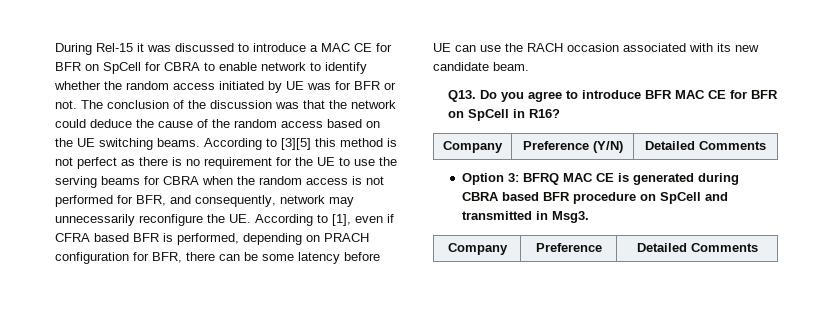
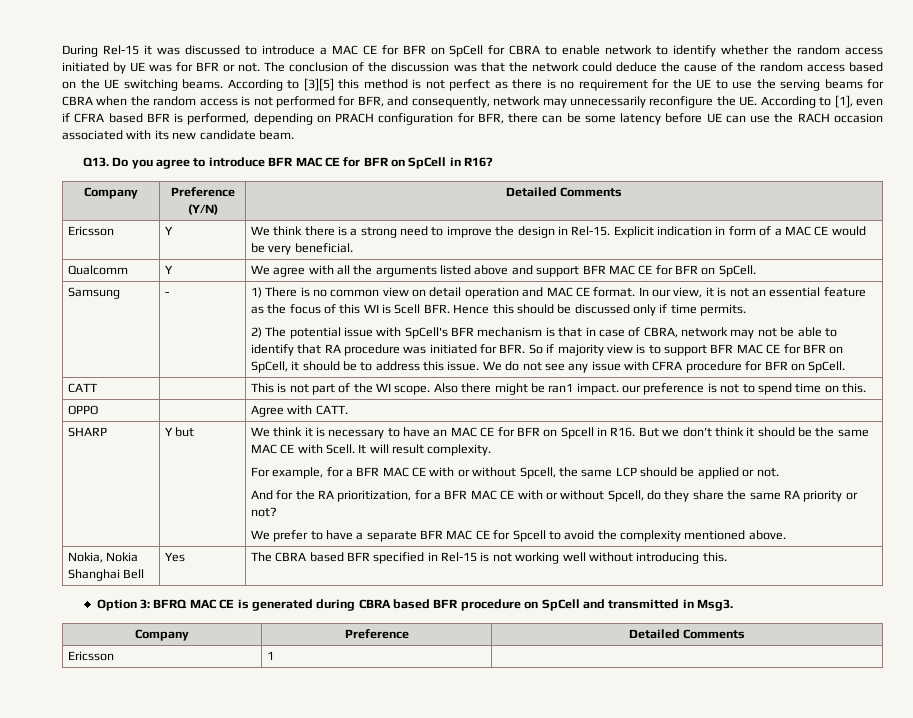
(766, 145) none -> [67,226,114,236] [164,226,173,235] [250,226,866,238] [250,243,353,255] [67,265,128,275] [164,265,173,274] [250,265,756,277] [67,287,120,299] [164,291,169,296] [250,287,866,299] [250,304,747,316] [250,327,837,339] [250,344,844,356] [250,361,846,373] [67,383,97,393] [250,383,867,395] [67,405,98,415] [250,405,348,417] [67,427,107,437] [164,427,195,437] [250,427,869,439] [250,444,492,456] [250,467,779,479] [250,490,858,502] [250,507,277,517] [250,530,786,542] [67,552,139,563] [67,569,145,581] [164,552,185,562] [250,552,727,564] // Ericsson | Y | We think there is a strong need to improve the design in Rel-15. Explicit indication in form of a MAC CE would be very beneficial. // Qualcomm | Y | We agree with all the arguments listed above and support BFR MAC CE for BFR on SpCell. // Samsung | - | 1) There is no common view on detail operation and MAC CE format. In our view, it is not an essential feature as the focus of this WI is Scell BFR. Hence this should be discussed only if time permits. // 2) The potential issue with SpCell's BFR mechanism is that in case of CBRA, network may not be able to identify that RA procedure was initiated for BFR. So if majority view is to support BFR MAC CE for BFR on SpCell, it should be to address this issue. We do not see any issue with CFRA procedure for BFR on SpCell. // CATT | | This is not part of the WI scope. Also there might be ran1 impact. our preference is not to spend time on this. // OPPO | | Agree with CATT. // SHARP | Y but | We think it is necessary to have an MAC CE for BFR on Spcell in R16. But we don’t think it should be the same MAC CE with Scell. It will result complexity. // For example, for a BFR MAC CE with or without Spcell, the same LCP should be applied or not. // And for the RA prioritization, for a BFR MAC CE with or without Spcell, do they share the same RA priority or not? // We prefer to have a separate BFR MAC CE for Spcell to avoid the complexity mentioned above. // Nokia, Nokia Shanghai Bell | Yes | The CBRA based BFR specified in Rel-15 is not working well without introducing this.
(758, 247) none -> [67,651,114,661] [266,651,274,660] // Ericsson | 1 |

